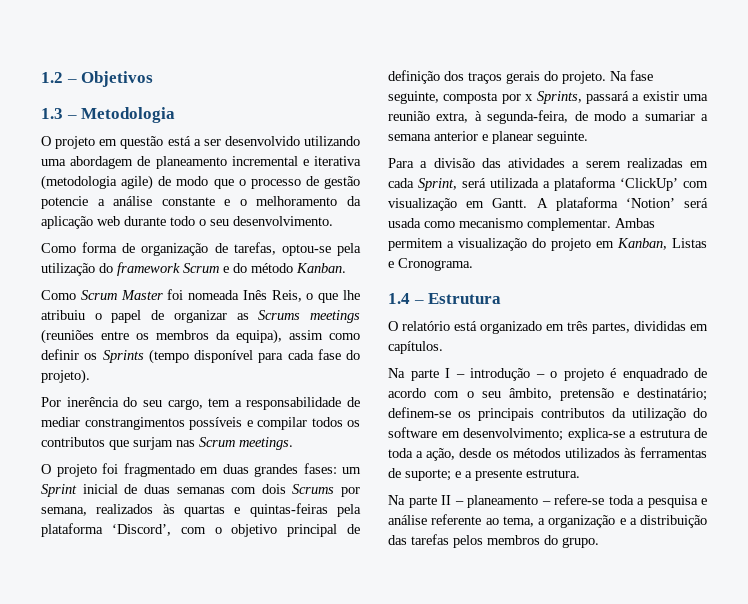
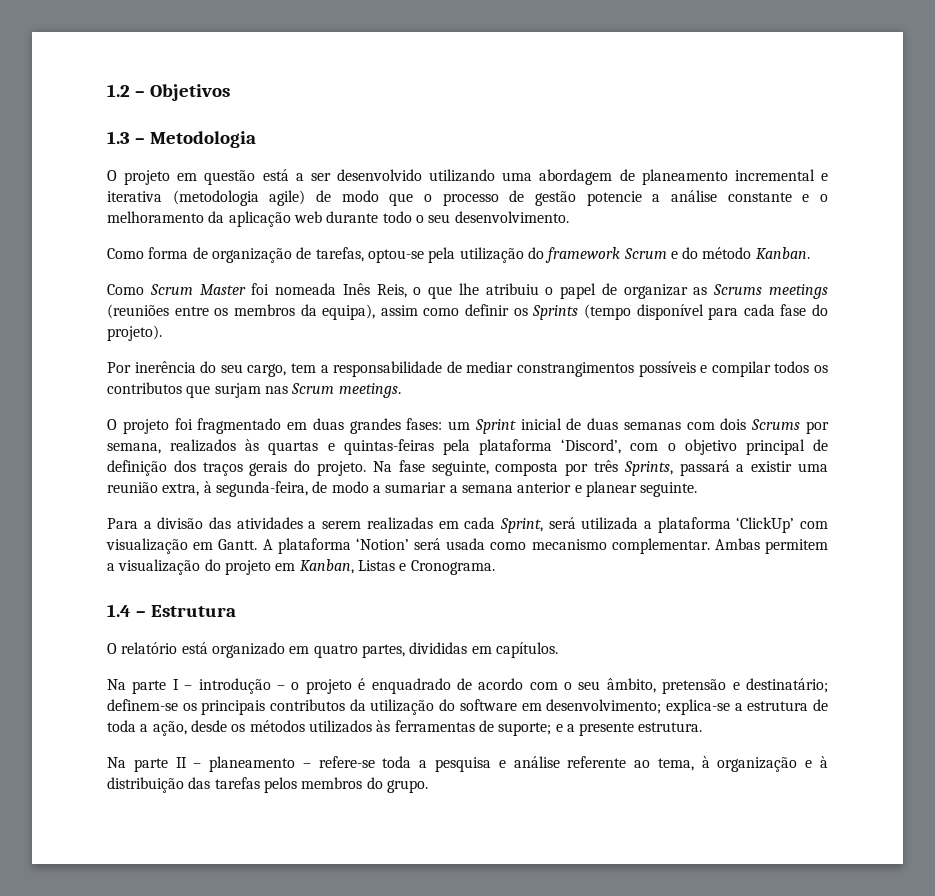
[525,94,534,101] x -> [593,460,618,472] três
[567,321,588,331] três -> [313,644,358,658] quatro
[538,518,545,525] a -> [701,756,710,768] à
[629,518,637,525] a -> [820,756,829,768] à

